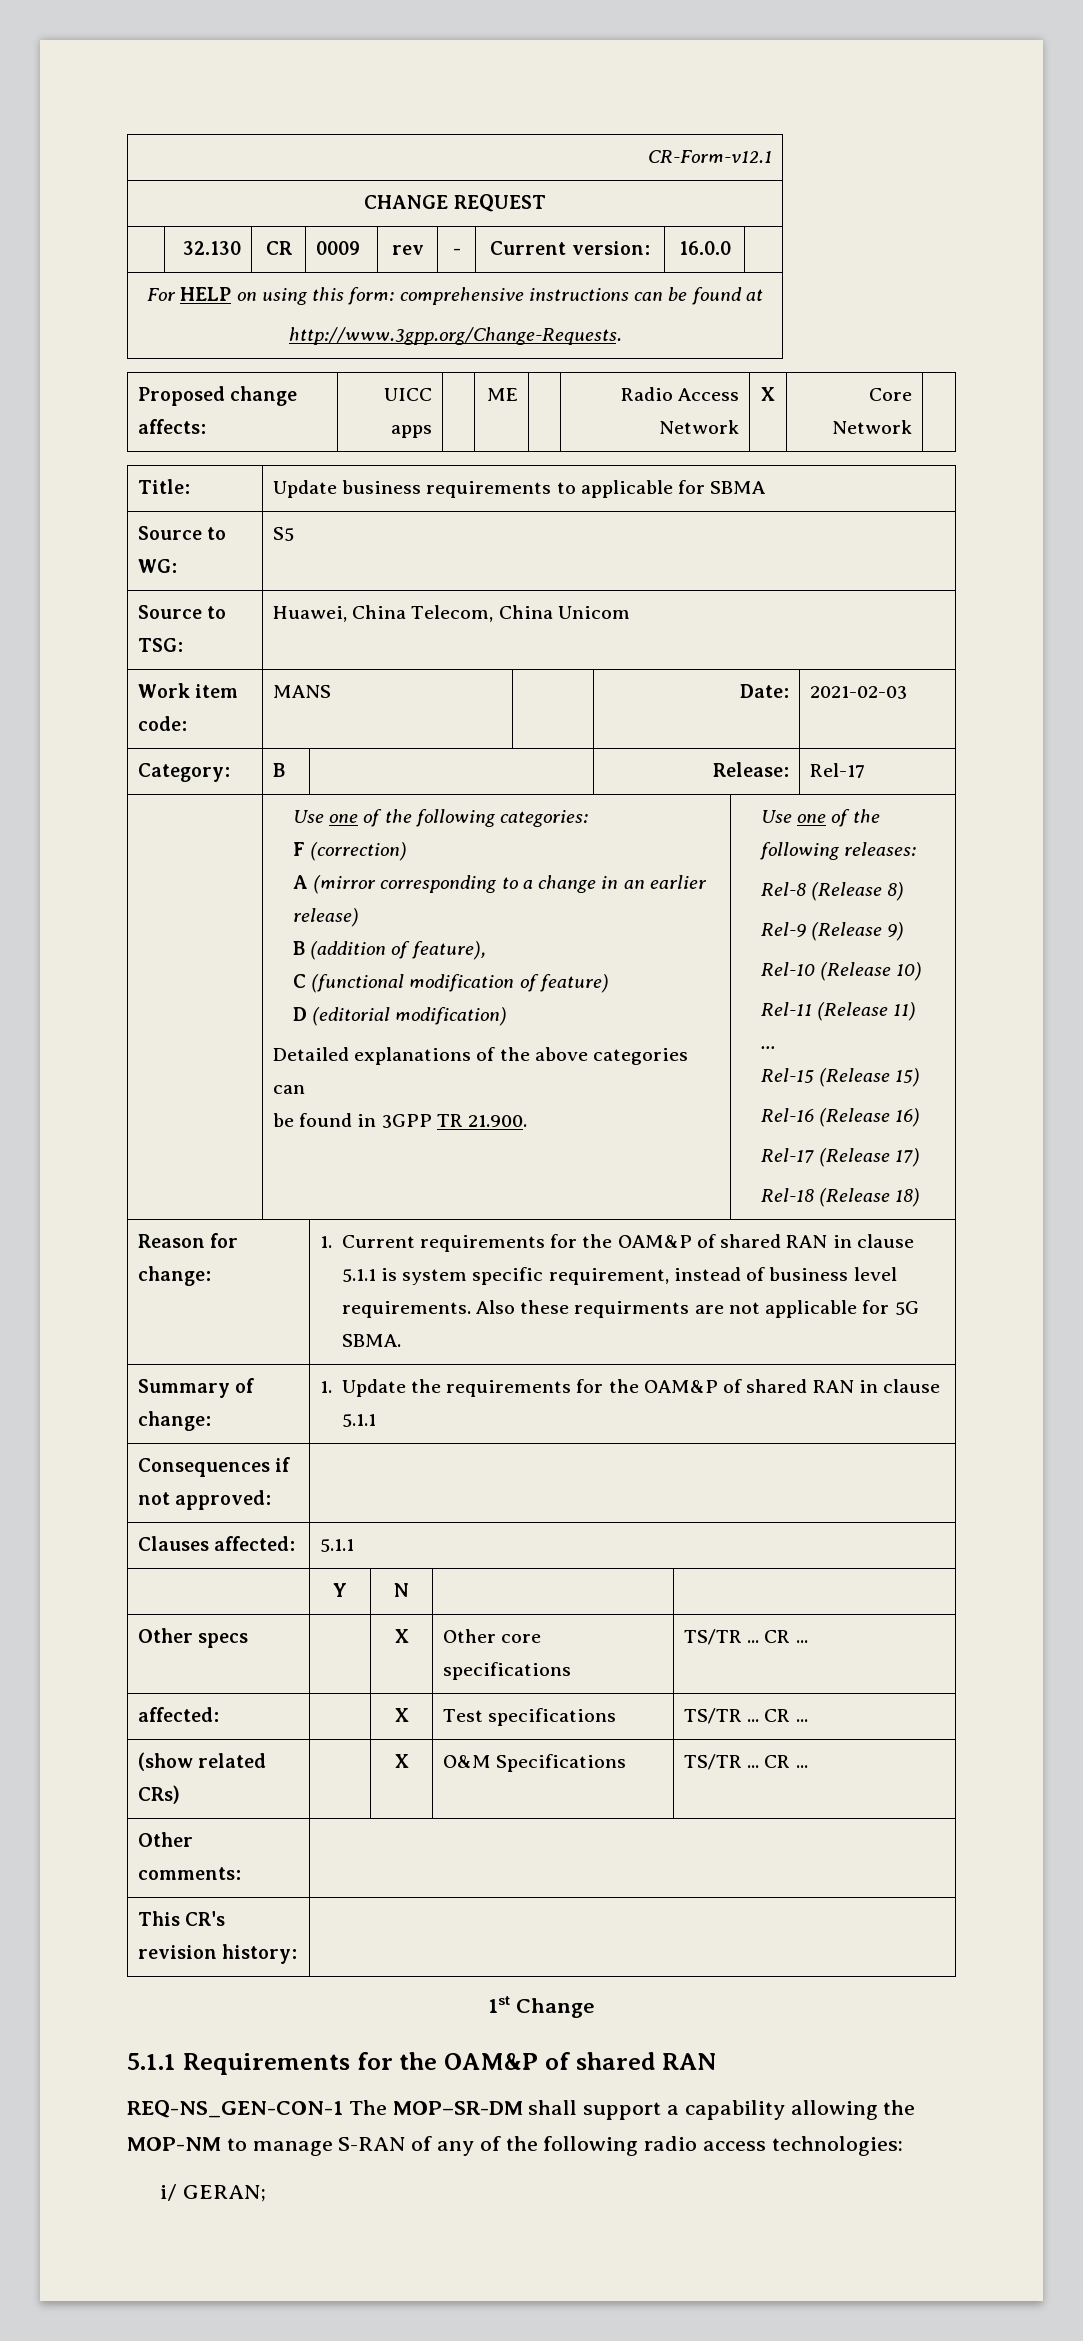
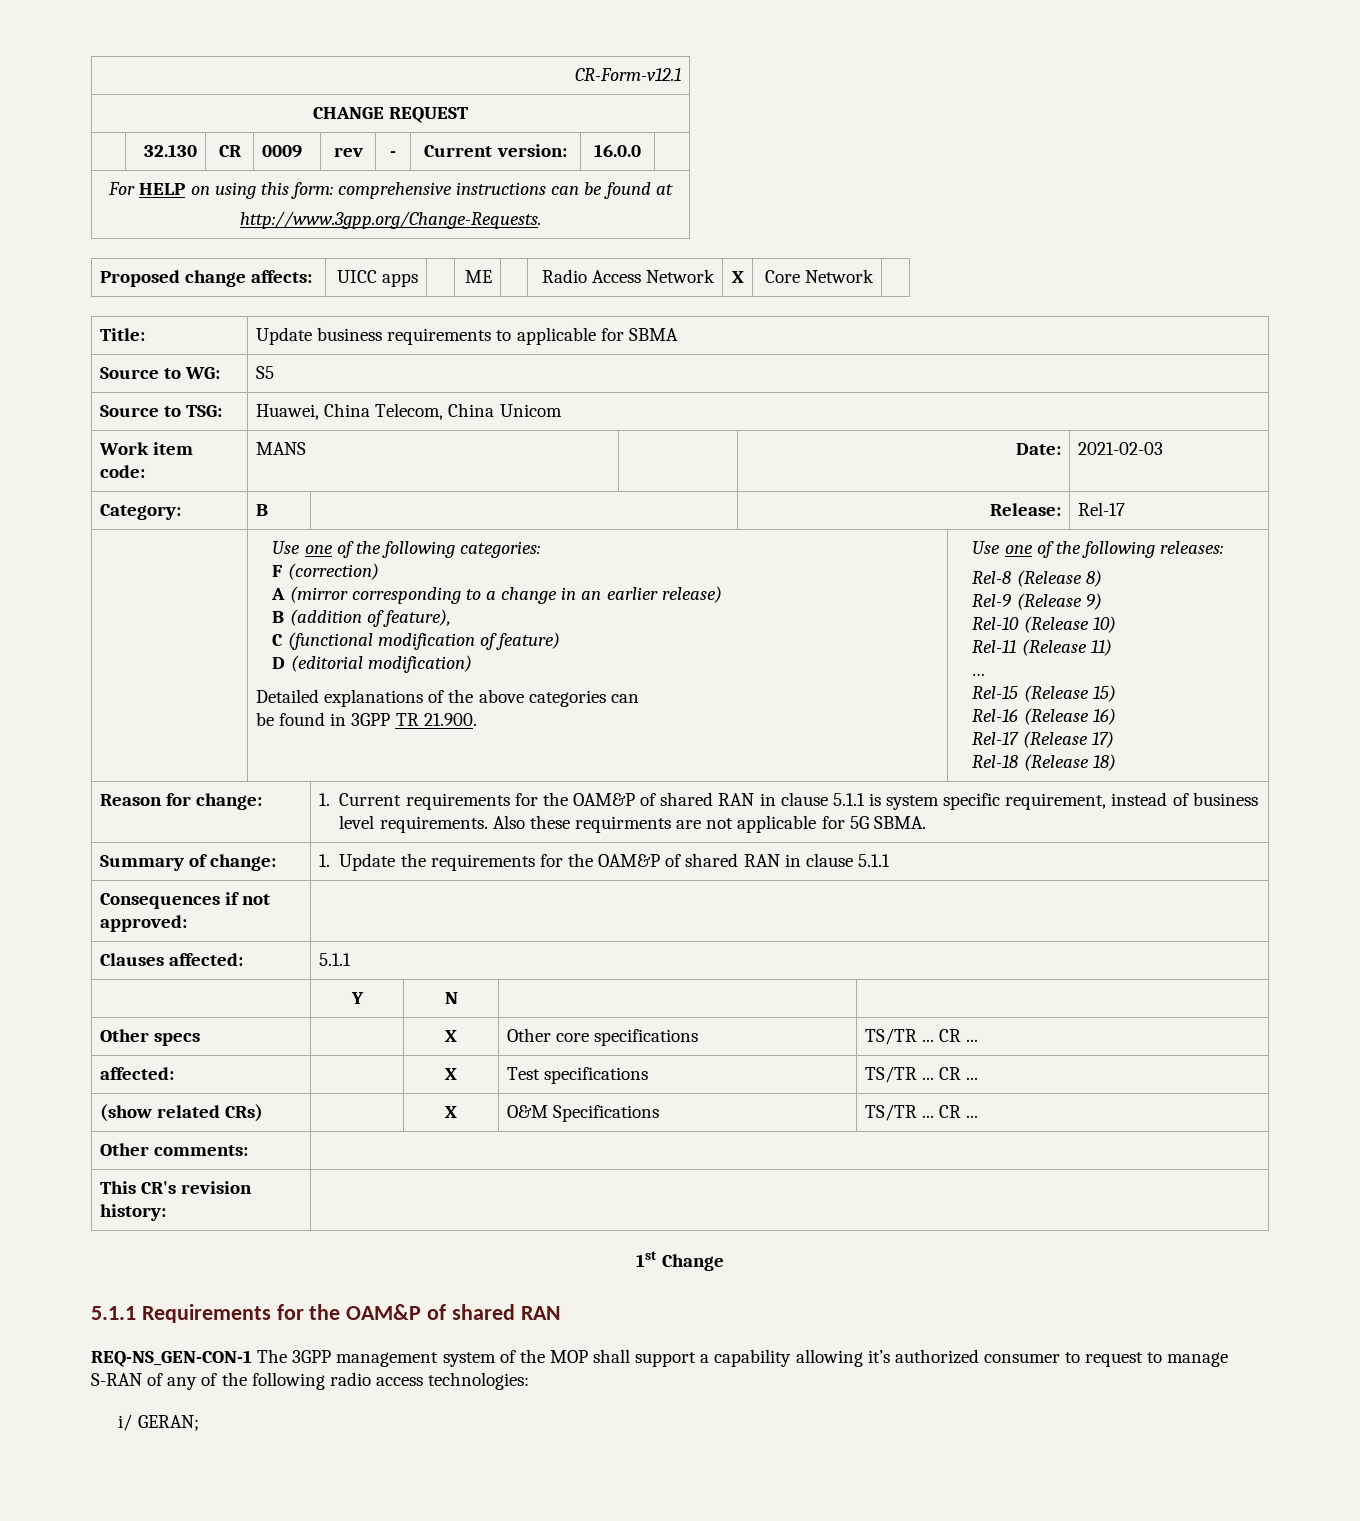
[392,2101,523,2115] MOP–SR-DM -> [292,1349,588,1367] 3GPP management system of the MOP
[883,2100,916,2115] [127,2137,221,2151] the MOP-NM -> [867,1349,1144,1367] it’s authorized consumer to request

